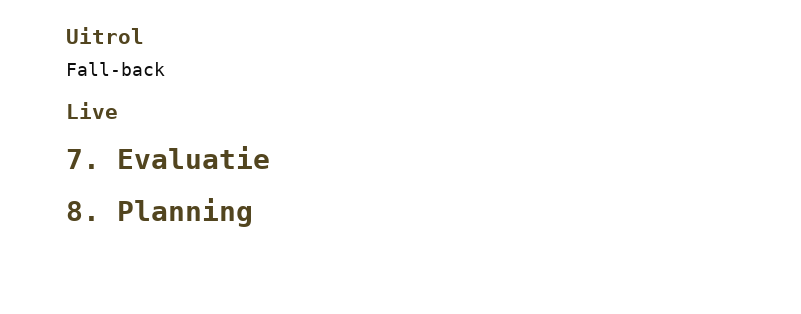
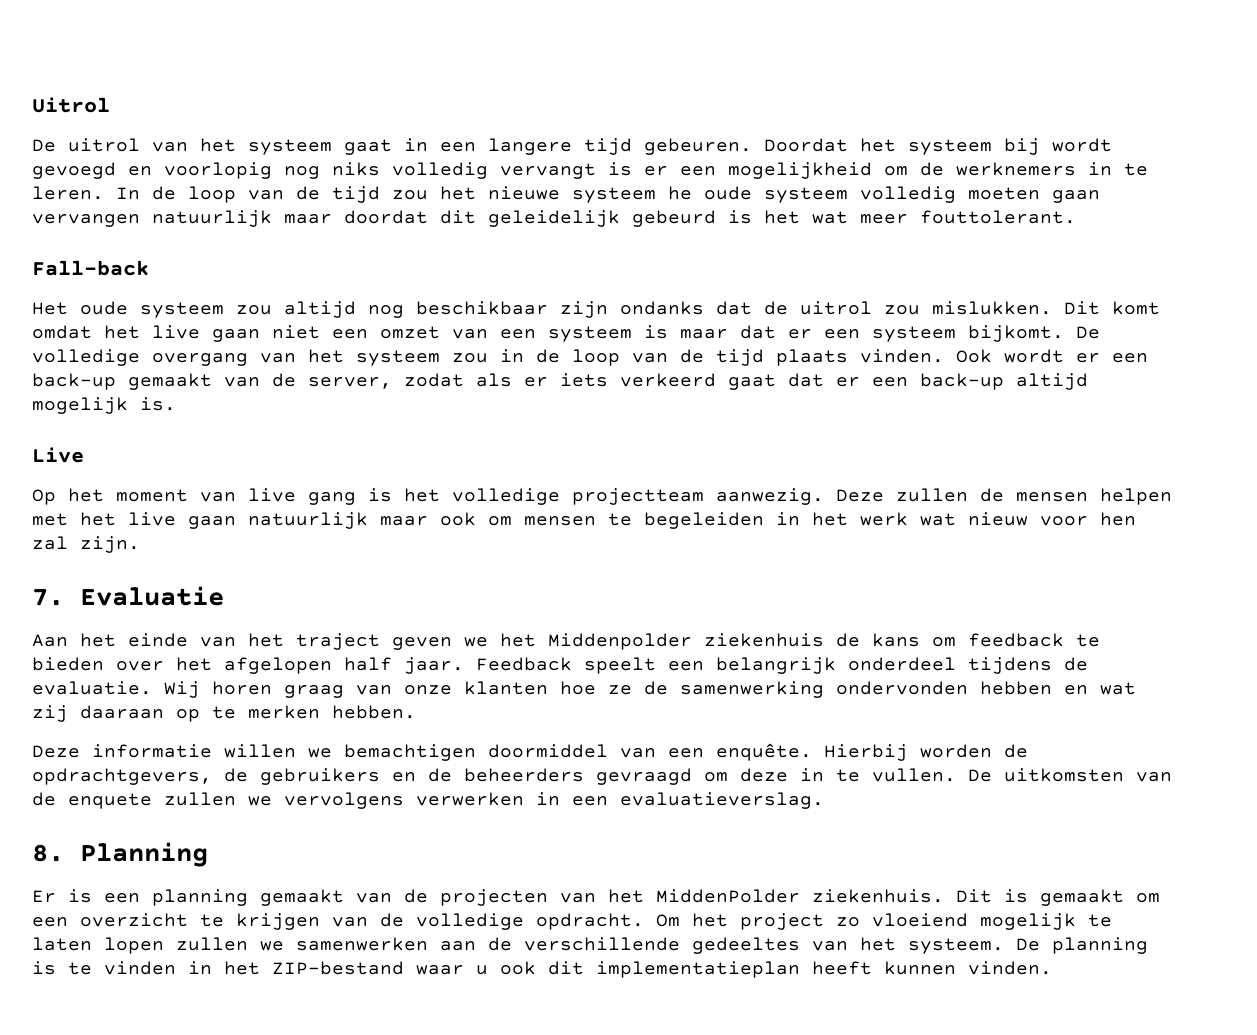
[66,62,165,76] [66,102,118,119] [66,146,270,169] [66,198,253,227] Fall-back // Live // 7. Evaluatie // 8. Planning -> [32,138,1112,155] [32,162,1148,179] [32,186,1100,203] [32,210,1076,227] [32,260,149,276] [32,301,1160,318] [32,325,1100,342] [32,349,1148,366] [32,373,1088,390] [32,397,176,414] [32,447,84,463] [32,488,1172,505] [32,512,1136,529] [32,536,140,553] [32,586,224,606] [32,633,1100,650] [32,657,1088,674] [32,681,1136,698] [32,705,416,722] [32,743,1028,761] [32,768,1172,785] [32,792,824,809] [32,842,208,867] [32,889,1160,906] [32,913,1112,930] [32,937,1148,954] [32,961,1052,978] De uitrol van het systeem gaat in een langere tijd gebeuren. Doordat het systeem bij wordt gevoegd en voorlopig nog niks volledig vervangt is er een mogelijkheid om de werknemers in te leren. In de loop van de tijd zou het nieuwe systeem he oude systeem volledig moeten gaan vervangen natuurlijk maar doordat dit geleidelijk gebeurd is het wat meer fouttolerant. // Fall-back // Het oude systeem zou altijd nog beschikbaar zijn ondanks dat de uitrol zou mislukken. Dit komt omdat het live gaan niet een omzet van een systeem is maar dat er een systeem bijkomt. De volledige overgang van het systeem zou in de loop van de tijd plaats vinden. Ook wordt er een back-up gemaakt van de server, zodat als er iets verkeerd gaat dat er een back-up altijd mogelijk is. // Live // Op het moment van live gang is het volledige projectteam aanwezig. Deze zullen de mensen helpen met het live gaan natuurlijk maar ook om mensen te begeleiden in het werk wat nieuw voor hen zal zijn. // 7. Evaluatie // Aan het einde van het traject geven we het Middenpolder ziekenhuis de kans om feedback te bieden over het afgelopen half jaar. Feedback speelt een belangrijk onderdeel tijdens de evaluatie. Wij horen graag van onze klanten hoe ze de samenwerking ondervonden hebben en wat zij daaraan op te merken hebben. // Deze informatie willen we bemachtigen doormiddel van een enquête. Hierbij worden de opdrachtgevers, de gebruikers en de beheerders gevraagd om deze in te vullen. De uitkomsten van de enquete zullen we vervolgens verwerken in een evaluatieverslag. // 8. Planning // Er is een planning gemaakt van de projecten van het MiddenPolder ziekenhuis. Dit is gemaakt om een overzicht te krijgen van de volledige opdracht. Om het project zo vloeiend mogelijk te laten lopen zullen we samenwerken aan de verschillende gedeeltes van het systeem. De planning is te vinden in het ZIP-bestand waar u ook dit implementatieplan heeft kunnen vinden.

